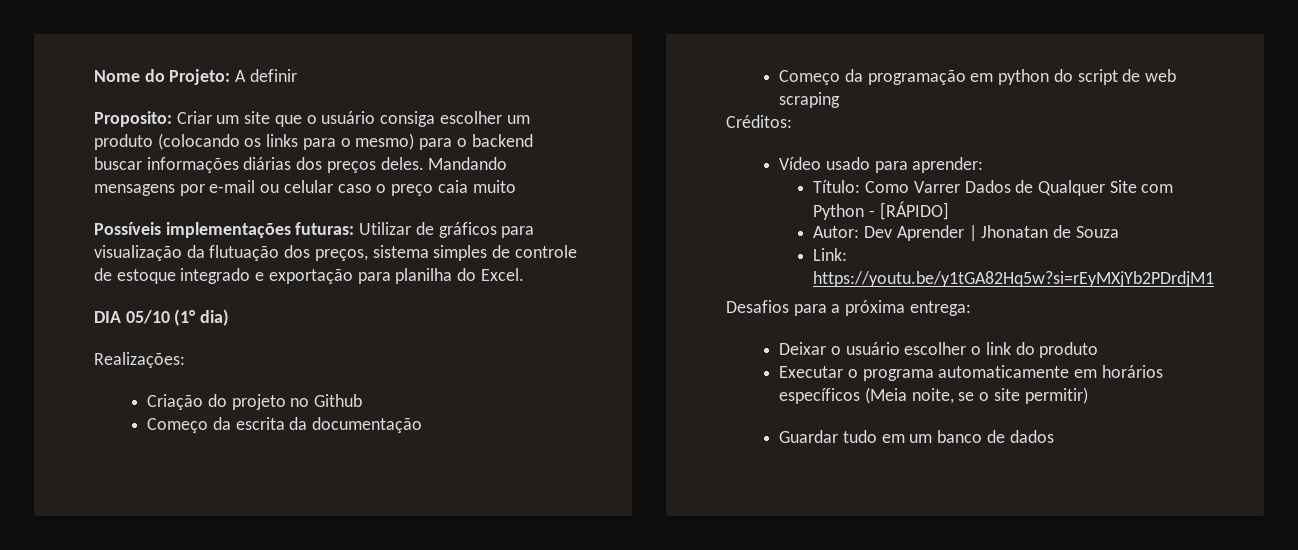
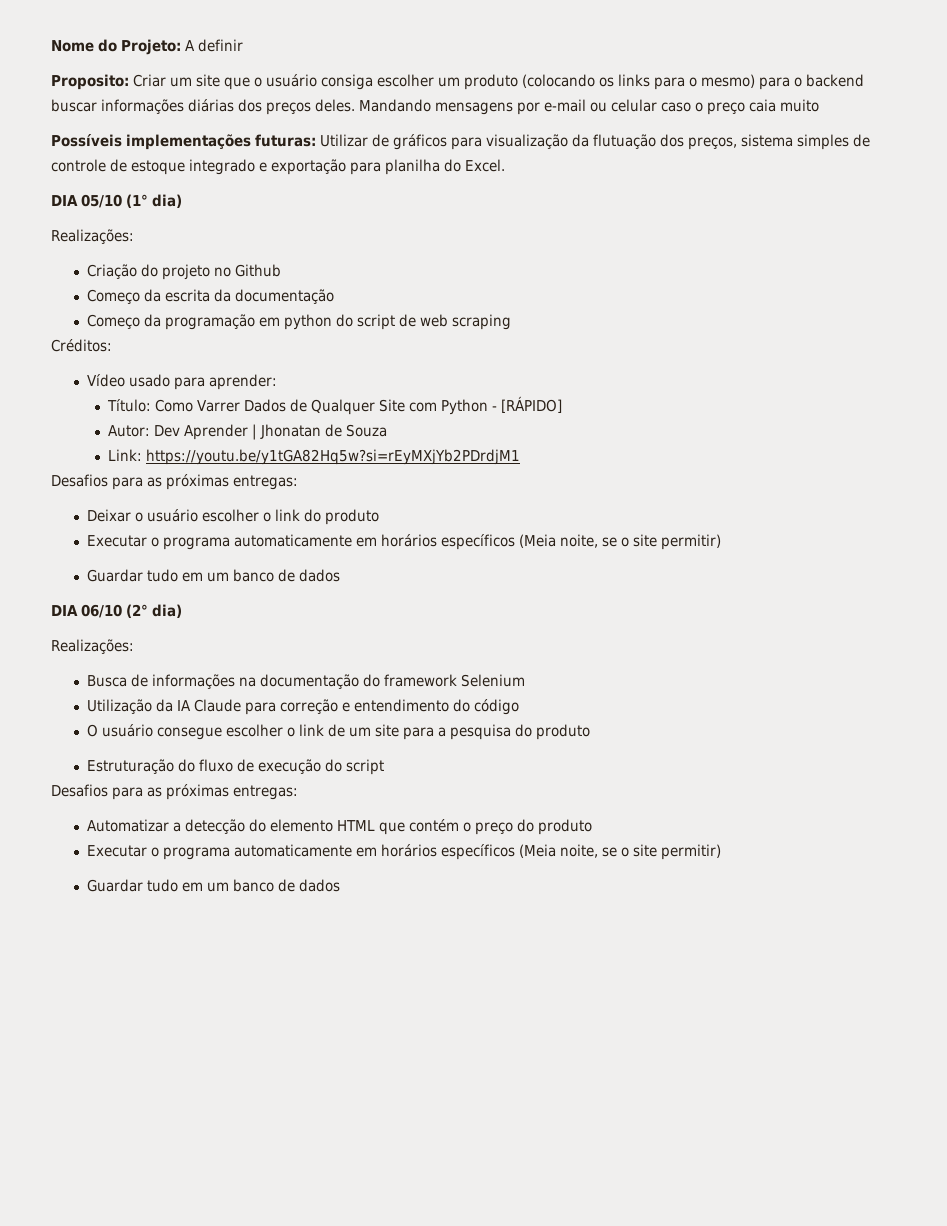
[831,300,971,316] a próxima entrega: -> [147,474,298,490] as próximas entregas:
(1054, 436) none -> [51,604,182,618] [51,639,134,654] [87,674,526,689] [87,699,520,715] [87,724,591,740] [87,759,385,775] [51,784,298,800] [87,819,593,835] [87,844,722,860] [87,879,341,892] // DIA 06/10 (2° dia) // Realizações: // Busca de informações na documentação do framework Selenium // Utilização da IA Claude para correção e entendimento do código // O usuário consegue escolher o link de um site para a pesquisa do produto // Estruturação do fluxo de execução do script // Desafios para as próximas entregas: // Automatizar a detecção do elemento HTML que contém o preço do produto // Executar o programa automaticamente em horários específicos (Meia noite, se o site permitir) // Guardar tudo em um banco de dados

